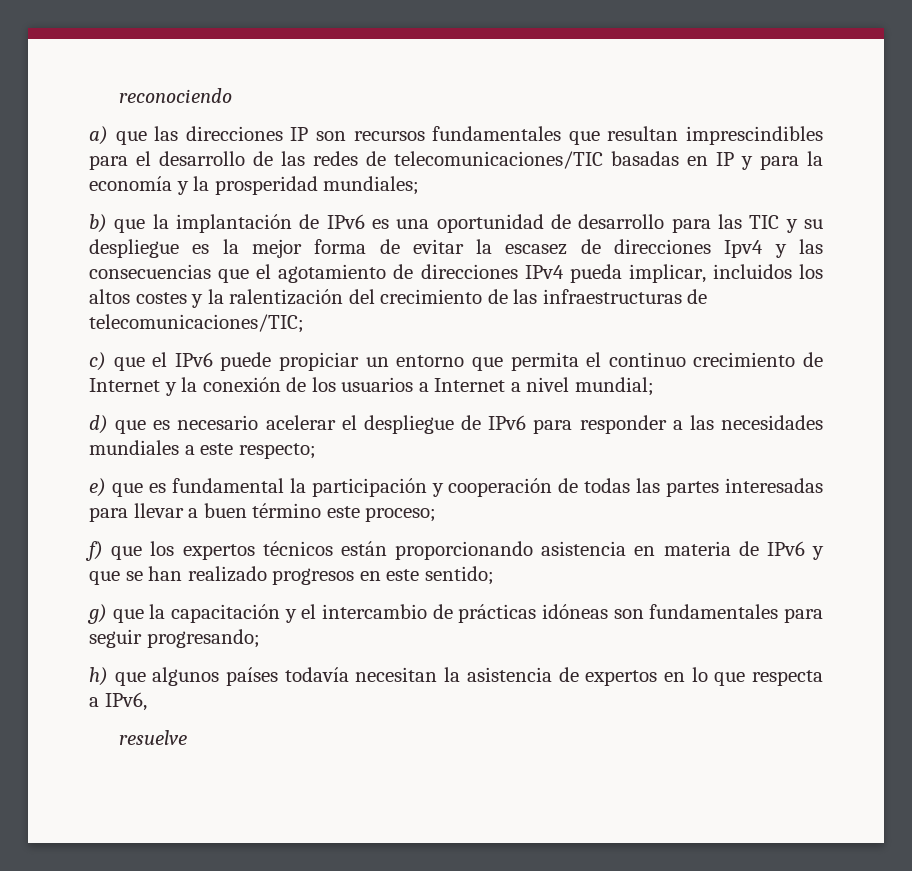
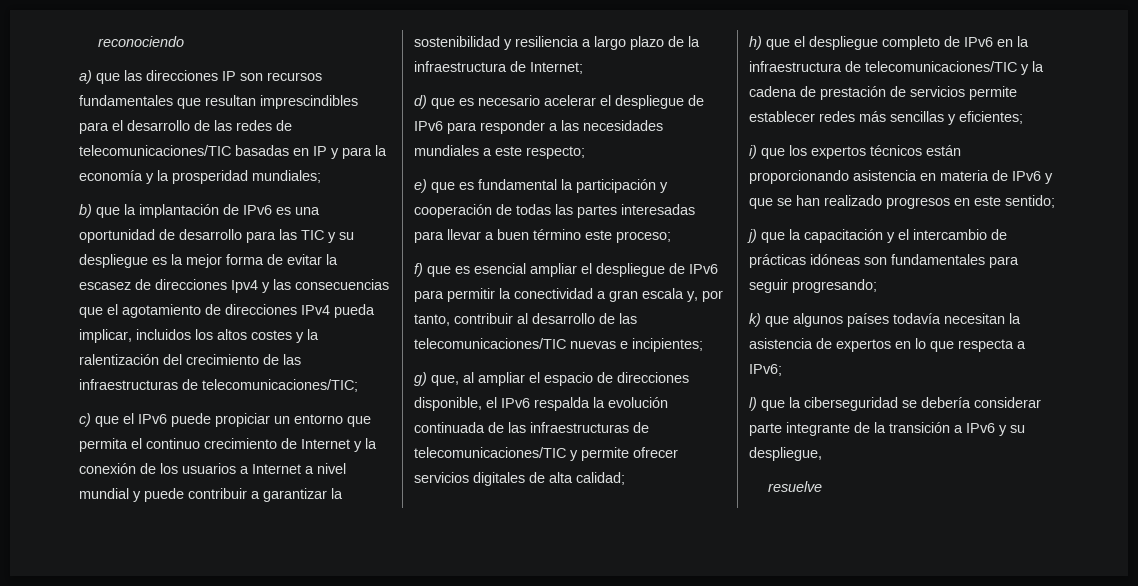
[574,377,654,396] mundial; -> [79,488,343,502] [414,36,700,50] [414,61,583,74] mundial y puede contribuir a garantizar la sostenibilidad y resiliencia a largo plazo de la infraestructura de Internet;
(143, 553) none -> [455,263,718,277] [414,288,723,302] [414,313,637,326] [414,338,703,352] [414,372,689,386] [414,397,668,411] [414,422,649,433] [414,447,678,461] [414,472,625,486] [749,36,1029,50] [749,61,1044,75] [749,86,1017,100] [749,111,1023,125] [749,145,785,159] es esencial ampliar el despliegue de IPv6 para permitir la conectividad a gran escala y, por tanto, contribuir al desarrollo de las telecomunicaciones/TIC nuevas e incipientes; // g) que, al ampliar el espacio de direcciones disponible, el IPv6 respalda la evolución continuada de las infraestructuras de telecomunicaciones/TIC y permite ofrecer servicios digitales de alta calidad; // h) que el despliegue completo de IPv6 en la infraestructura de telecomunicaciones/TIC y la cadena de prestación de servicios permite establecer redes más sencillas y eficientes; // i) que
[87,604,107,624] g) -> [747,229,757,243] j)
[89,667,108,686] h) -> [749,313,761,327] k)
[104,692,147,711] IPv6, -> [749,364,782,376] [749,397,1041,411] [749,422,1025,436] [749,447,822,461] IPv6; // l) que la ciberseguridad se debería considerar parte integrante de la transición a IPv6 y su despliegue,

